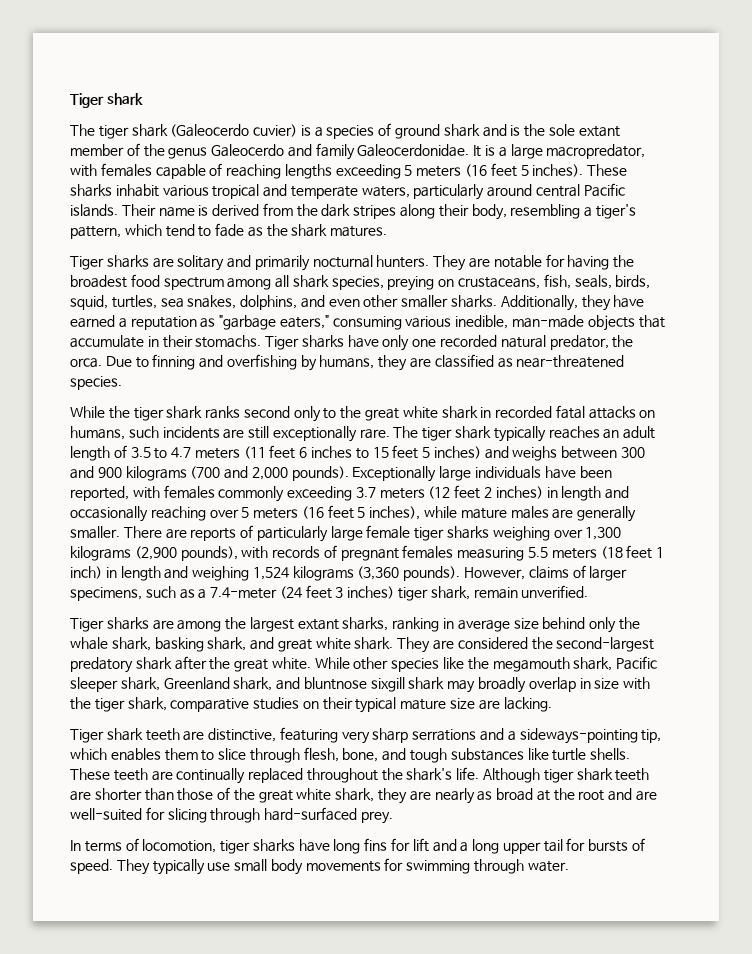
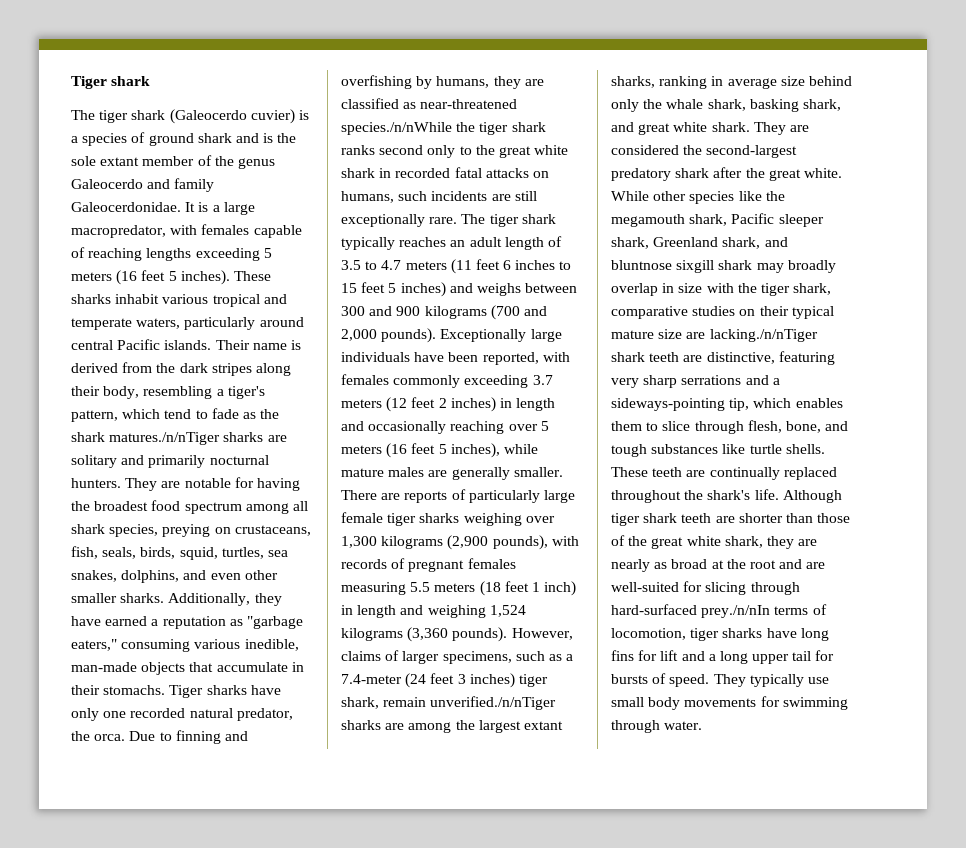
[330,226,388,237] [70,256,104,270] matures. // Tiger -> [109,432,221,445] matures./n/nTiger
[70,376,122,390] [70,406,105,418] species. // While -> [341,122,452,135] species./n/nWhile
[521,585,589,598] [70,618,104,632] unverified. // Tiger -> [430,696,557,710] unverified./n/nTiger
[503,697,552,712] [70,729,104,743] lacking. // Tiger -> [709,329,818,342] lacking./n/nTiger
[360,811,393,824] [70,840,81,851] prey. // In -> [701,605,771,618] prey./n/nIn

